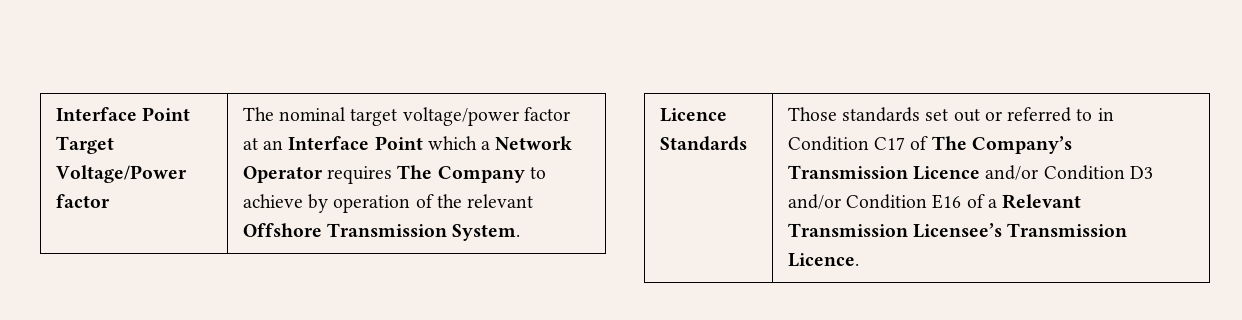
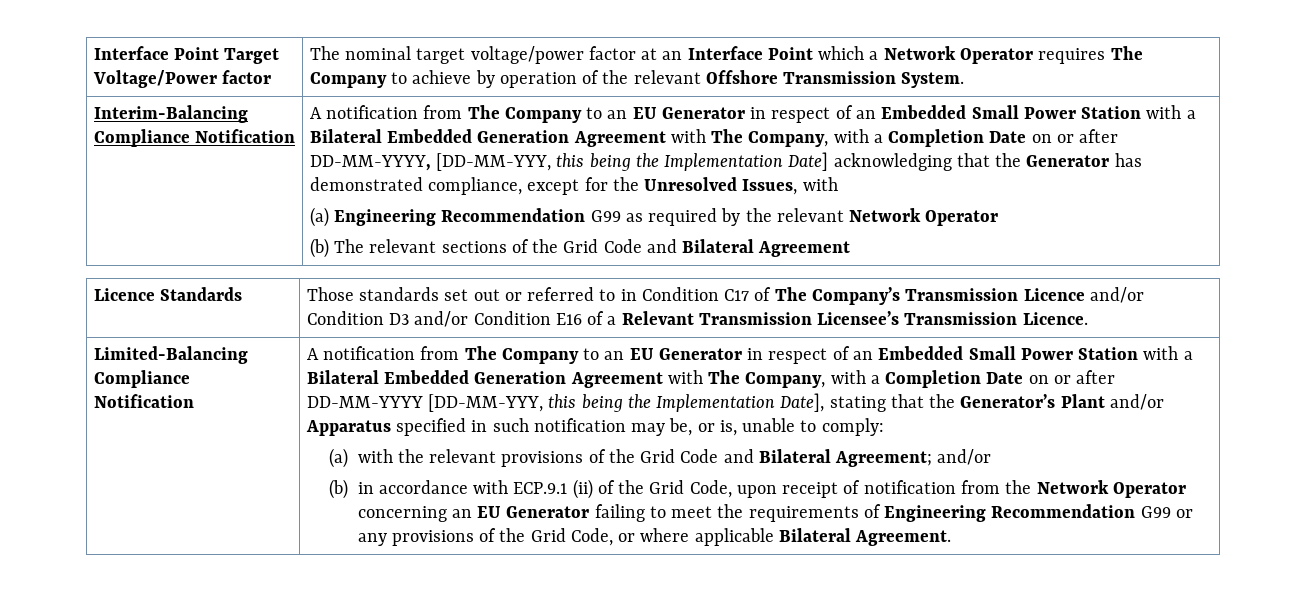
(521, 232) none -> [93,105,248,123] [93,129,296,147] [309,105,1196,123] [309,129,1119,147] [309,152,1142,171] [309,177,838,195] [309,207,999,227] [309,238,851,258] // Interim-Balancing Compliance Notification | A notification from The Company to an EU Generator in respect of an Embedded Small Power Station with a Bilateral Embedded Generation Agreement with The Company, with a Completion Date on or after DD-MM-YYYY, [DD-MM-YYY, this being the Implementation Date] acknowledging that the Generator has demonstrated compliance, except for the Unresolved Issues, with // (a) Engineering Recommendation G99 as required by the relevant Network Operator // (b) The relevant sections of the Grid Code and Bilateral Agreement
(859, 260) none -> [93,346,248,364] [93,370,190,388] [93,394,194,408] [306,346,1193,364] [306,370,1116,388] [306,393,1164,412] [305,418,884,436] [328,448,992,468] [328,479,1186,499] [357,504,1193,522] [357,528,952,546] // Limited-Balancing Compliance Notification | A notification from The Company to an EU Generator in respect of an Embedded Small Power Station with a Bilateral Embedded Generation Agreement with The Company, with a Completion Date on or after DD-MM-YYYY [DD-MM-YYY, this being the Implementation Date], stating that the Generator’s Plant and/or Apparatus specified in such notification may be, or is, unable to comply: // (a) with the relevant provisions of the Grid Code and Bilateral Agreement; and/or // (b) in accordance with ECP.9.1 (ii) of the Grid Code, upon receipt of notification from the Network Operator concerning an EU Generator failing to meet the requirements of Engineering Recommendation G99 or any provisions of the Grid Code, or where applicable Bilateral Agreement.

